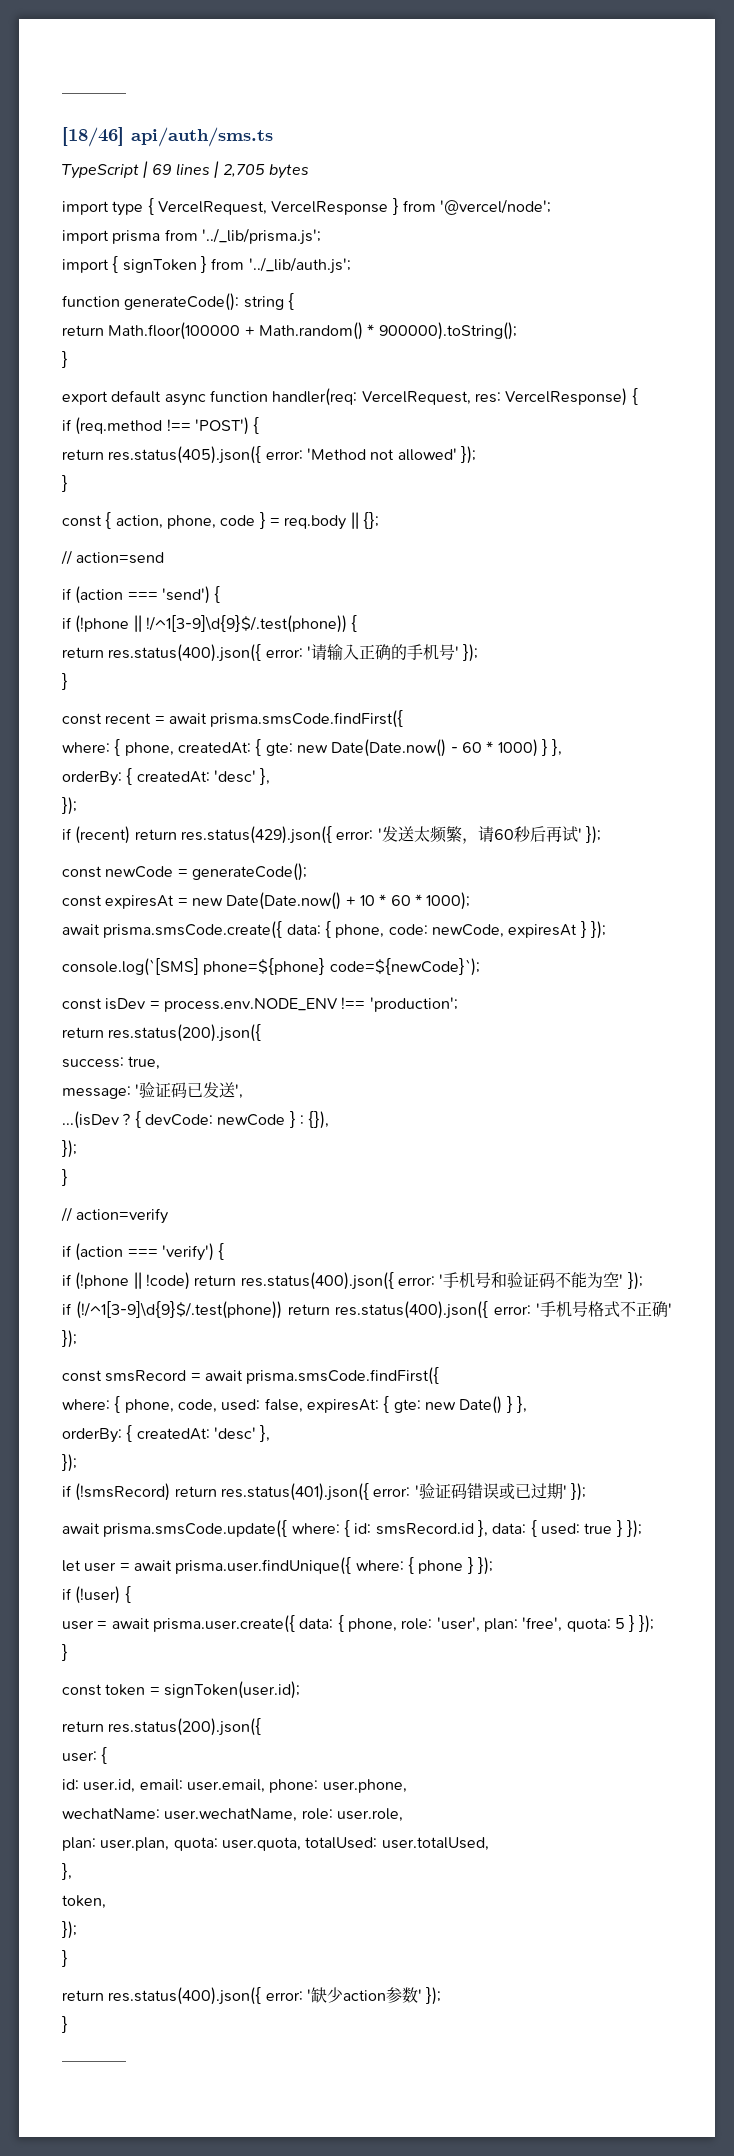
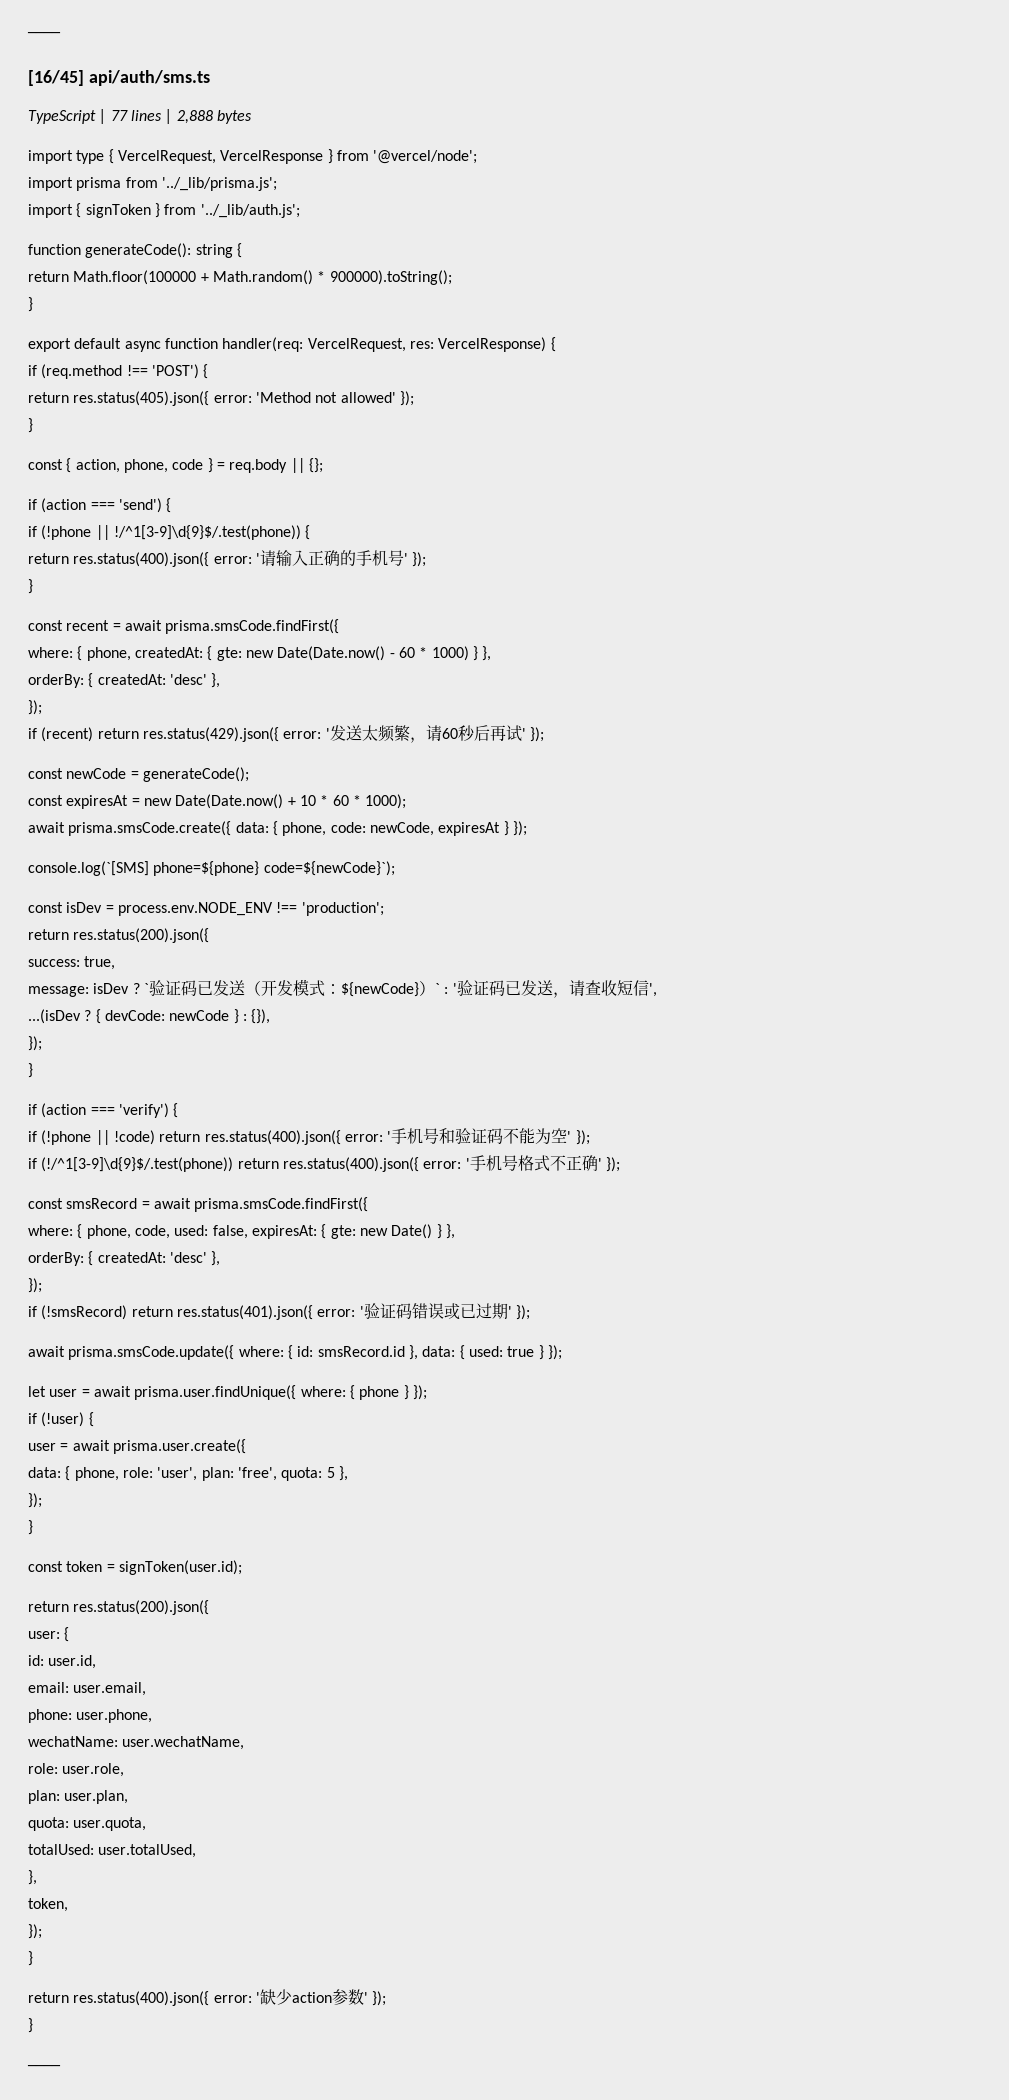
[62,127,124,147] [18/46] -> [28,70,84,86] [16/45]
[151,164,172,175] 69 -> [110,110,128,121] 77
[222,164,265,177] 2,705 -> [176,110,213,124] 2,888
[61,550,165,565] // // action=send -> (323, 465) none
[135,1082,236,1098] '验证码已发送 -> [93,979,649,998] isDev ? `验证码已发送（开发模式：${newCode}）` : '验证码已发送，请查收短信
[61,1207,169,1224] // // action=verify -> (33, 1070) none
(295, 1624) none -> (246, 1446) //
[629,1615,636,1632] } -> [338,1466,348,1481] }, //
(136, 1786) none -> (97, 1662) //
(265, 1786) none -> (147, 1689) //
(298, 1815) none -> (245, 1743) //
(170, 1844) none -> (129, 1797) //
(301, 1844) none -> (147, 1824) //

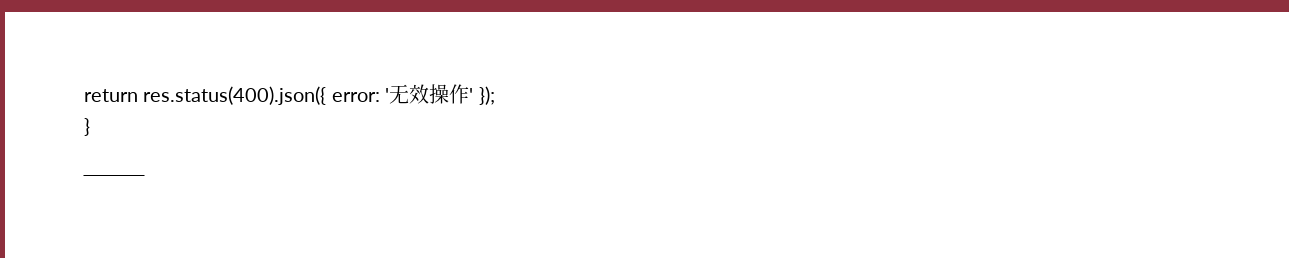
[27,32,61,37] [28,70,210,86] [28,109,252,124] [28,149,478,164] [28,177,277,191] [28,203,300,218] [28,243,242,258] [28,270,452,285] [28,297,33,312] [28,337,556,352] [28,364,209,379] [28,391,414,406] [28,418,33,433] [28,458,323,473] [28,498,172,513] [28,525,311,540] [28,550,427,567] [28,579,33,594] [28,619,340,634] [28,646,492,661] [28,673,221,688] [28,700,42,715] [28,725,544,743] [28,767,249,782] [28,794,407,809] [28,821,527,836] [28,861,395,876] [28,902,384,916] [28,928,210,943] [28,956,116,970] [28,979,657,998] [28,1009,271,1024] [28,1036,42,1051] [28,1063,33,1078] [28,1103,179,1118] [28,1128,590,1145] [28,1155,620,1172] [28,1197,369,1212] [28,1224,455,1239] [28,1251,221,1266] [28,1278,42,1293] [28,1303,530,1320] [28,1345,562,1360] [28,1385,427,1400] [28,1412,94,1427] [28,1439,246,1454] [28,1466,348,1481] [28,1493,42,1508] [28,1520,33,1535] [28,1560,242,1575] [28,1600,210,1615] [28,1627,70,1642] [28,1655,97,1669] [28,1682,147,1696] [28,1709,153,1723] [28,1736,245,1750] [28,1763,125,1777] [28,1790,129,1804] [28,1817,147,1831] [28,1844,197,1858] [28,1870,37,1885] [28,1898,68,1912] [28,1924,42,1939] [28,1951,33,1966] [28,1989,364,2006] ──── // [16/45] api/auth/sms.ts // TypeScript | 77 lines | 2,888 bytes // import type { VercelRequest, VercelResponse } from '@vercel/node'; // import prisma from '../_lib/prisma.js'; // import { signToken } from '../_lib/auth.js'; // function generateCode(): string { // return Math.floor(100000 + Math.random() * 900000).toString(); // } // export default async function handler(req: VercelRequest, res: VercelResponse) { // if (req.method !== 'POST') { // return res.status(405).json({ error: 'Method not allowed' }); // } // const { action, phone, code } = req.body || {}; // if (action === 'send') { // if (!phone || !/^1[3-9]\d{9}$/.test(phone)) { // return res.status(400).json({ error: '请输入正确的手机号' }); // } // const recent = await prisma.smsCode.findFirst({ // where: { phone, createdAt: { gte: new Date(Date.now() - 60 * 1000) } }, // orderBy: { createdAt: 'desc' }, // }); // if (recent) return res.status(429).json({ error: '发送太频繁，请60秒后再试' }); // const newCode = generateCode(); // const expiresAt = new Date(Date.now() + 10 * 60 * 1000); // await prisma.smsCode.create({ data: { phone, code: newCode, expiresAt } }); // console.log(`[SMS] phone=${phone} code=${newCode}`); // const isDev = process.env.NODE_ENV !== 'production'; // return res.status(200).json({ // success: true, // message: isDev ? `验证码已发送（开发模式：${newCode}）` : '验证码已发送，请查收短信', // ...(isDev ? { devCode: newCode } : {}), // }); // } // if (action === 'verify') { // if (!phone || !code) return res.status(400).json({ error: '手机号和验证码不能为空' }); // if (!/^1[3-9]\d{9}$/.test(phone)) return res.status(400).json({ error: '手机号格式不正确' }); // const smsRecord = await prisma.smsCode.findFirst({ // where: { phone, code, used: false, expiresAt: { gte: new Date() } }, // orderBy: { createdAt: 'desc' }, // }); // if (!smsRecord) return res.status(401).json({ error: '验证码错误或已过期' }); // await prisma.smsCode.update({ where: { id: smsRecord.id }, data: { used: true } }); // let user = await prisma.user.findUnique({ where: { phone } }); // if (!user) { // user = await prisma.user.create({ // data: { phone, role: 'user', plan: 'free', quota: 5 }, // }); // } // const token = signToken(user.id); // return res.status(200).json({ // user: { // id: user.id, // email: user.email, // phone: user.phone, // wechatName: user.wechatName, // role: user.role, // plan: user.plan, // quota: user.quota, // totalUsed: user.totalUsed, // }, // token, // }); // } // return res.status(400).json({ error: '缺少action参数 -> [84,84,470,105] return res.status(400).json({ error: '无效操作

